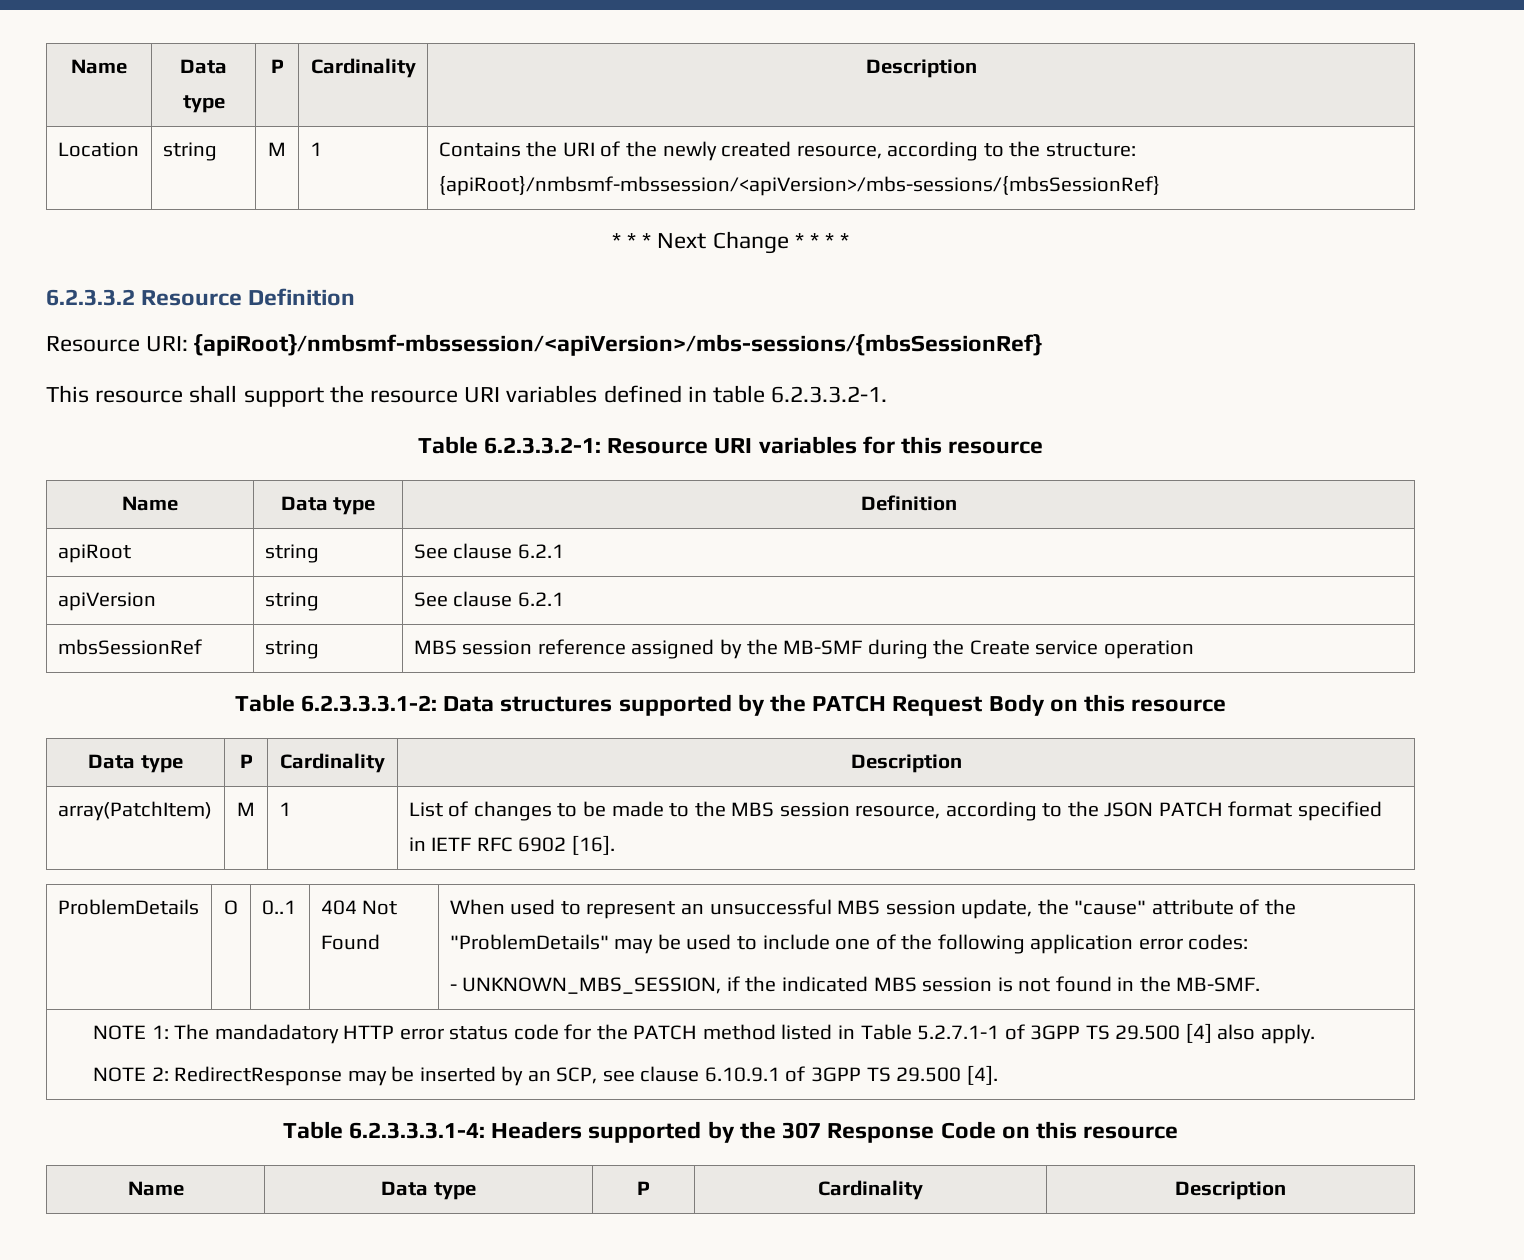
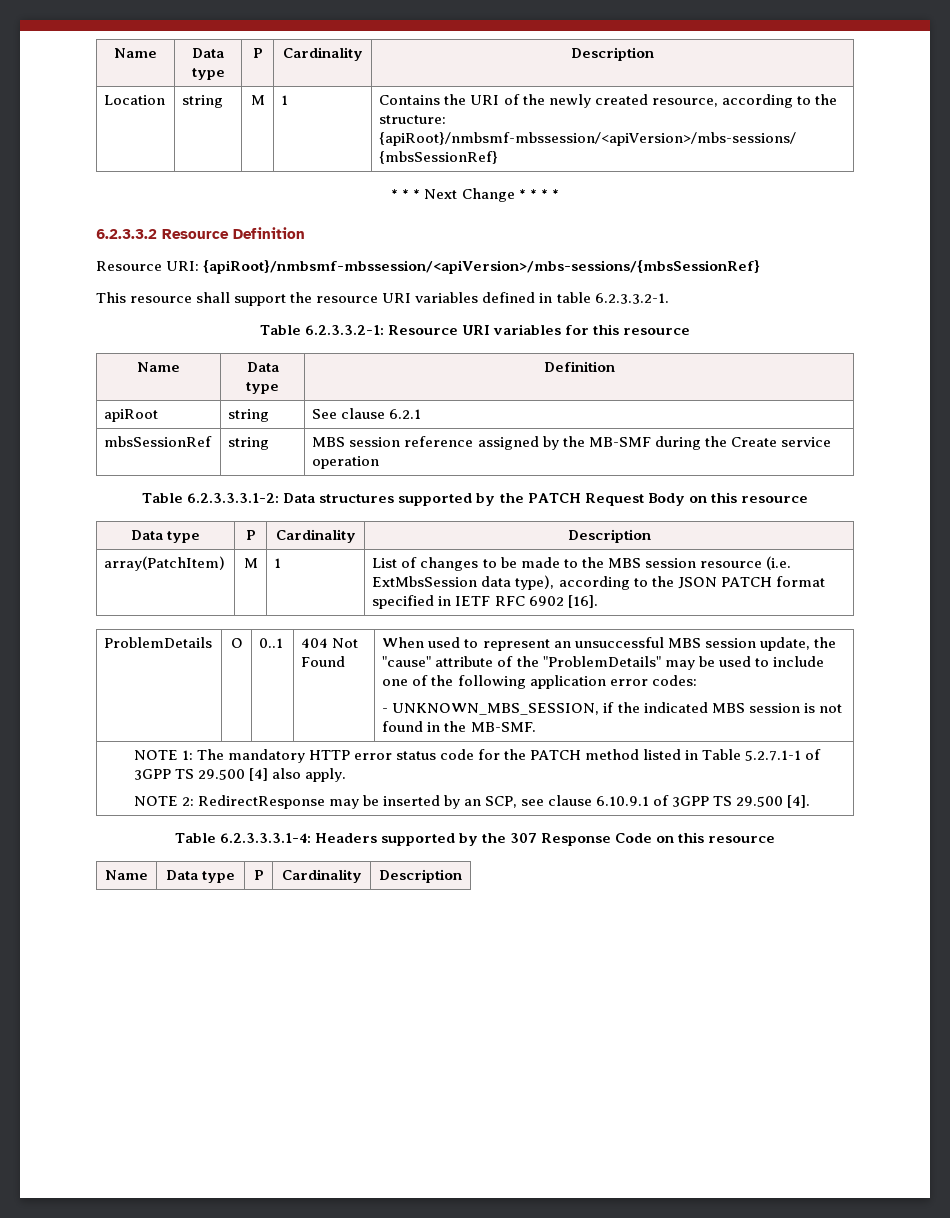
[57,592,156,611] [264,592,319,611] [413,591,564,607] // apiVersion | string | See clause 6.2.1 -> (422, 414) none
[855,805,941,819] resource, -> [699,556,791,570] [372,575,555,590] resource (i.e. ExtMbsSession data type),
[214,1024,339,1044] mandadatory -> [227,749,305,763] mandatory

